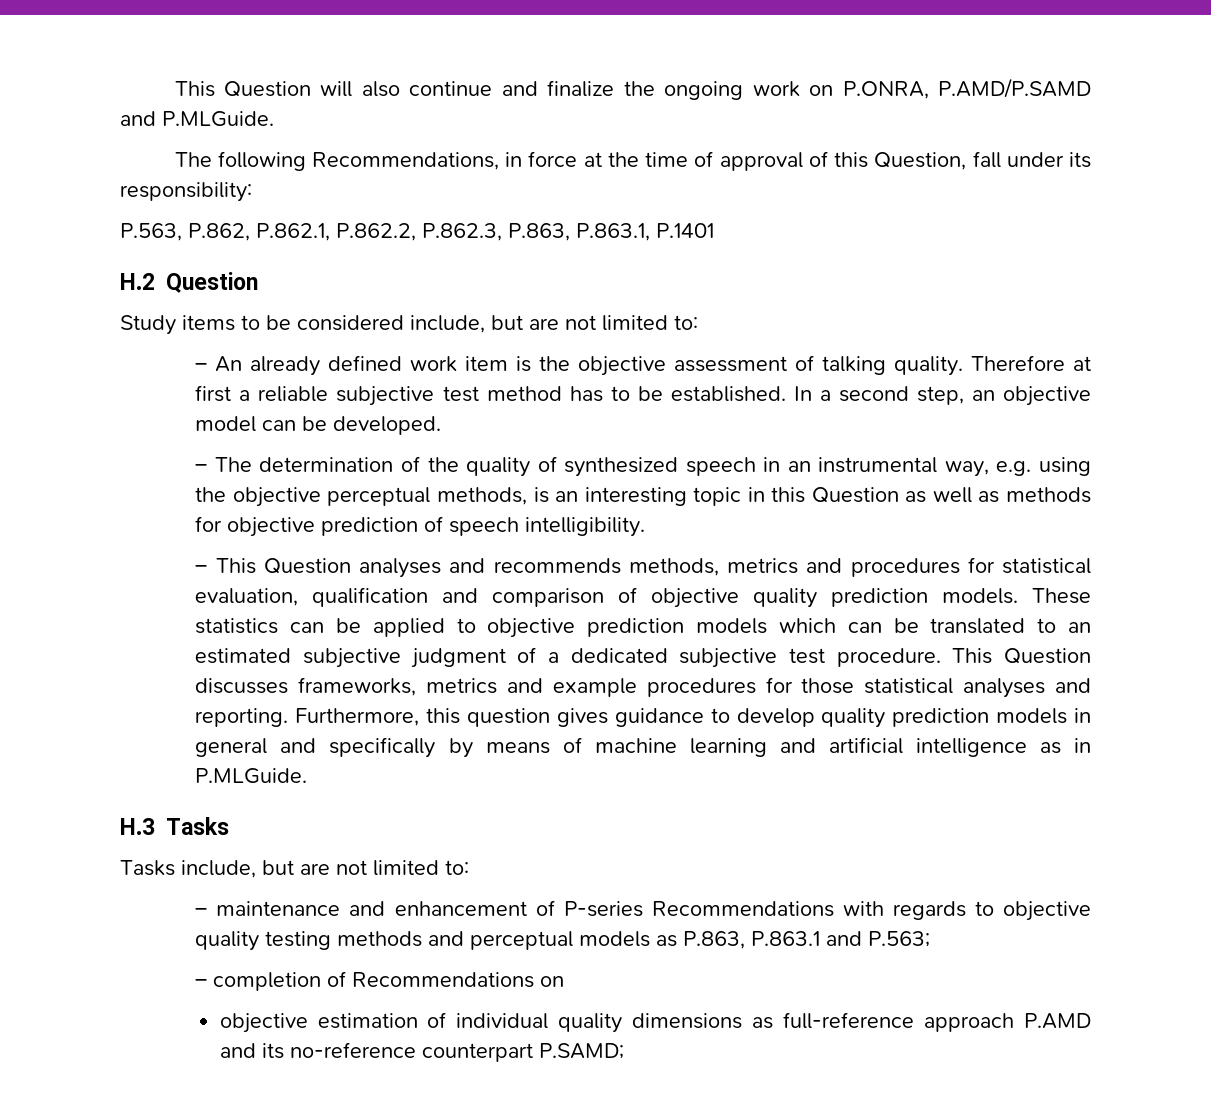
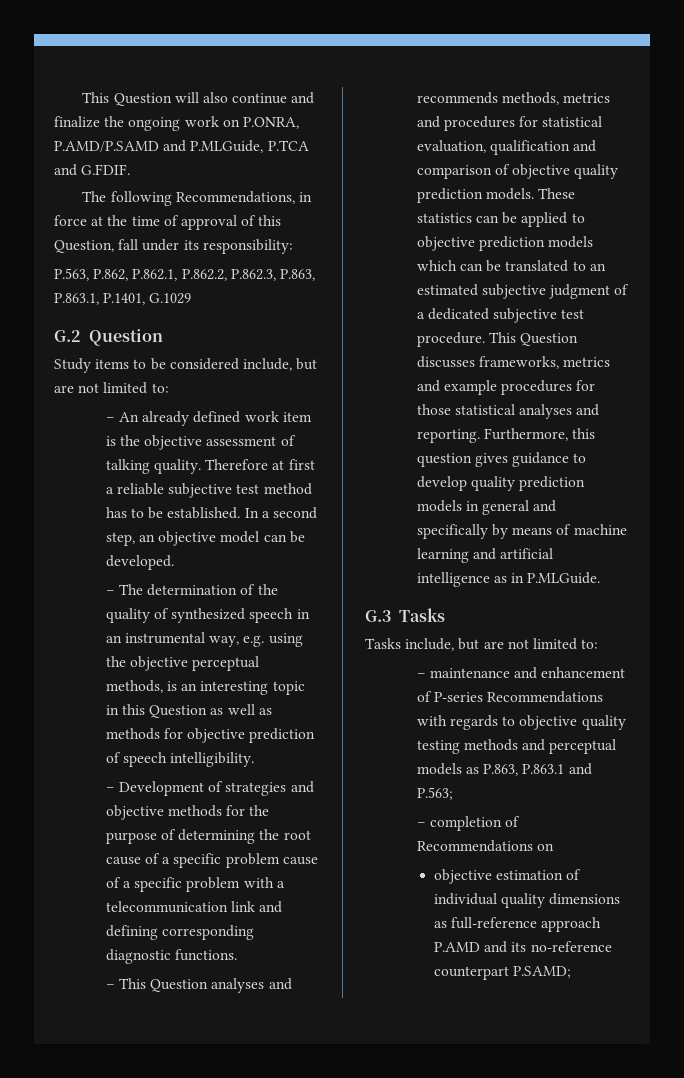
[162,111,274,127] P.MLGuide. -> [190,140,309,153] [54,164,131,176] P.MLGuide, P.TCA and G.FDIF.
[656,223,714,238] [120,273,155,290] P.1401 // H.2 -> [103,293,192,305] [54,330,81,342] P.1401, G.1029 // G.2
(646, 527) none -> [105,781,314,796] [105,805,270,820] [105,829,311,844] [105,853,318,868] [105,877,285,892] [105,901,283,913] [105,925,255,940] [105,949,238,964] // – Development of strategies and objective methods for the purpose of determining the root cause of a specific problem cause of a specific problem with a telecommunication link and defining corresponding diagnostic functions.
[120,818,155,835] H.3 -> [365,610,391,622] G.3

